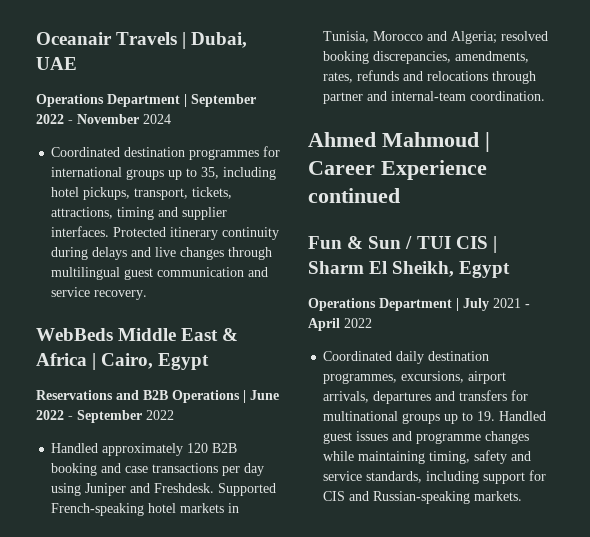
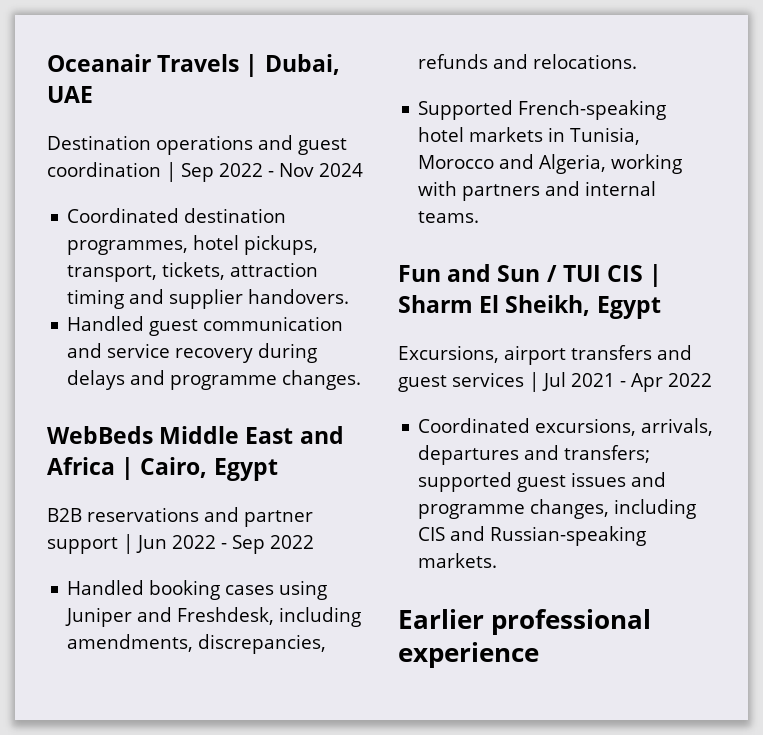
[36,94,256,107] [36,114,139,124] Operations Department | September 2022 - November -> [47,135,347,155] [47,162,314,182] Destination operations and guest coordination | Sep 2022 - Nov
[189,146,281,160] [51,167,277,180] programmes for international groups up to 35, including -> [67,240,189,255] programmes,
[51,207,114,219] attractions, -> [230,262,319,277] attraction
[51,226,280,240] [51,247,273,260] [51,267,269,280] [51,287,148,300] interfaces. Protected itinerary continuity during delays and live changes through multilingual guest communication and service recovery. -> [248,289,350,304] [67,316,344,336] [67,343,318,363] [67,370,362,390] handovers. // Handled guest communication and service recovery during delays and programme changes.
[222,328,239,341] & -> [299,426,344,444] and
[36,390,279,403] [36,410,142,423] Reservations and B2B Operations | June 2022 - September -> [47,507,313,527] [47,534,265,554] B2B reservations and partner support | Jun 2022 - Sep
[102,443,238,456] [51,463,265,476] [51,483,215,496] approximately 120 B2B booking and case transactions per day using Juniper and Freshdesk. -> [149,580,328,600] [65,607,362,627] [67,634,327,654] [418,54,638,69] booking cases using Juniper and Freshdesk, including amendments, discrepancies, refunds and relocations. //
[451,31,549,44] [323,51,530,64] [323,70,537,84] [323,91,546,104] [308,132,490,152] [308,160,487,180] [308,188,400,203] Algeria; resolved booking discrepancies, amendments, rates, refunds and relocations through partner and internal-team coordination. // Ahmed Mahmoud | Career Experience continued -> [539,154,683,174] [418,181,657,201] [418,211,480,223] Algeria, working with partners and internal teams.
[347,236,364,249] & -> [447,264,492,282] and
[308,298,489,311] Operations Department | July -> [398,345,692,365] [398,372,566,392] Excursions, airport transfers and guest services | Jul
[308,318,340,331] April -> [631,373,663,392] Apr
[396,351,490,364] [323,371,507,384] [323,390,529,404] [323,411,547,424] [323,431,530,444] [323,450,532,464] [323,470,547,484] daily destination programmes, excursions, airport arrivals, departures and transfers for multinational groups up to 19. Handled guest issues and programme changes while maintaining timing, safety and service standards, including support for -> [535,418,714,436] [418,445,651,465] [418,472,667,492] [418,499,697,519] excursions, arrivals, departures and transfers; supported guest issues and programme changes, including
(523, 496) none -> [398,609,652,635] [398,642,539,668] // Earlier professional experience

